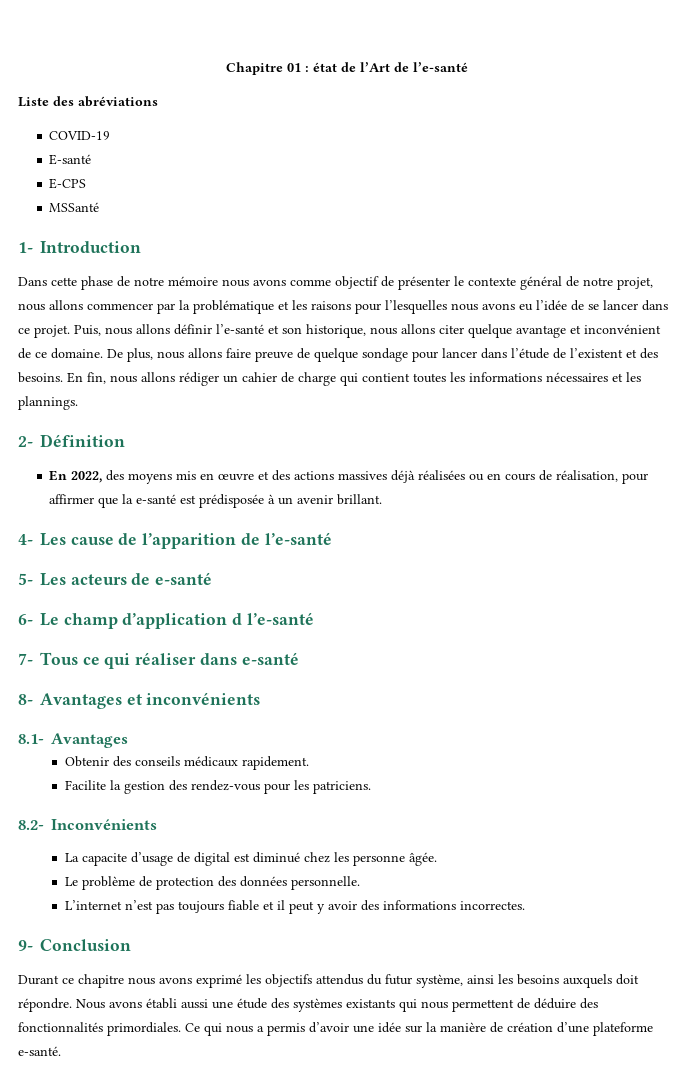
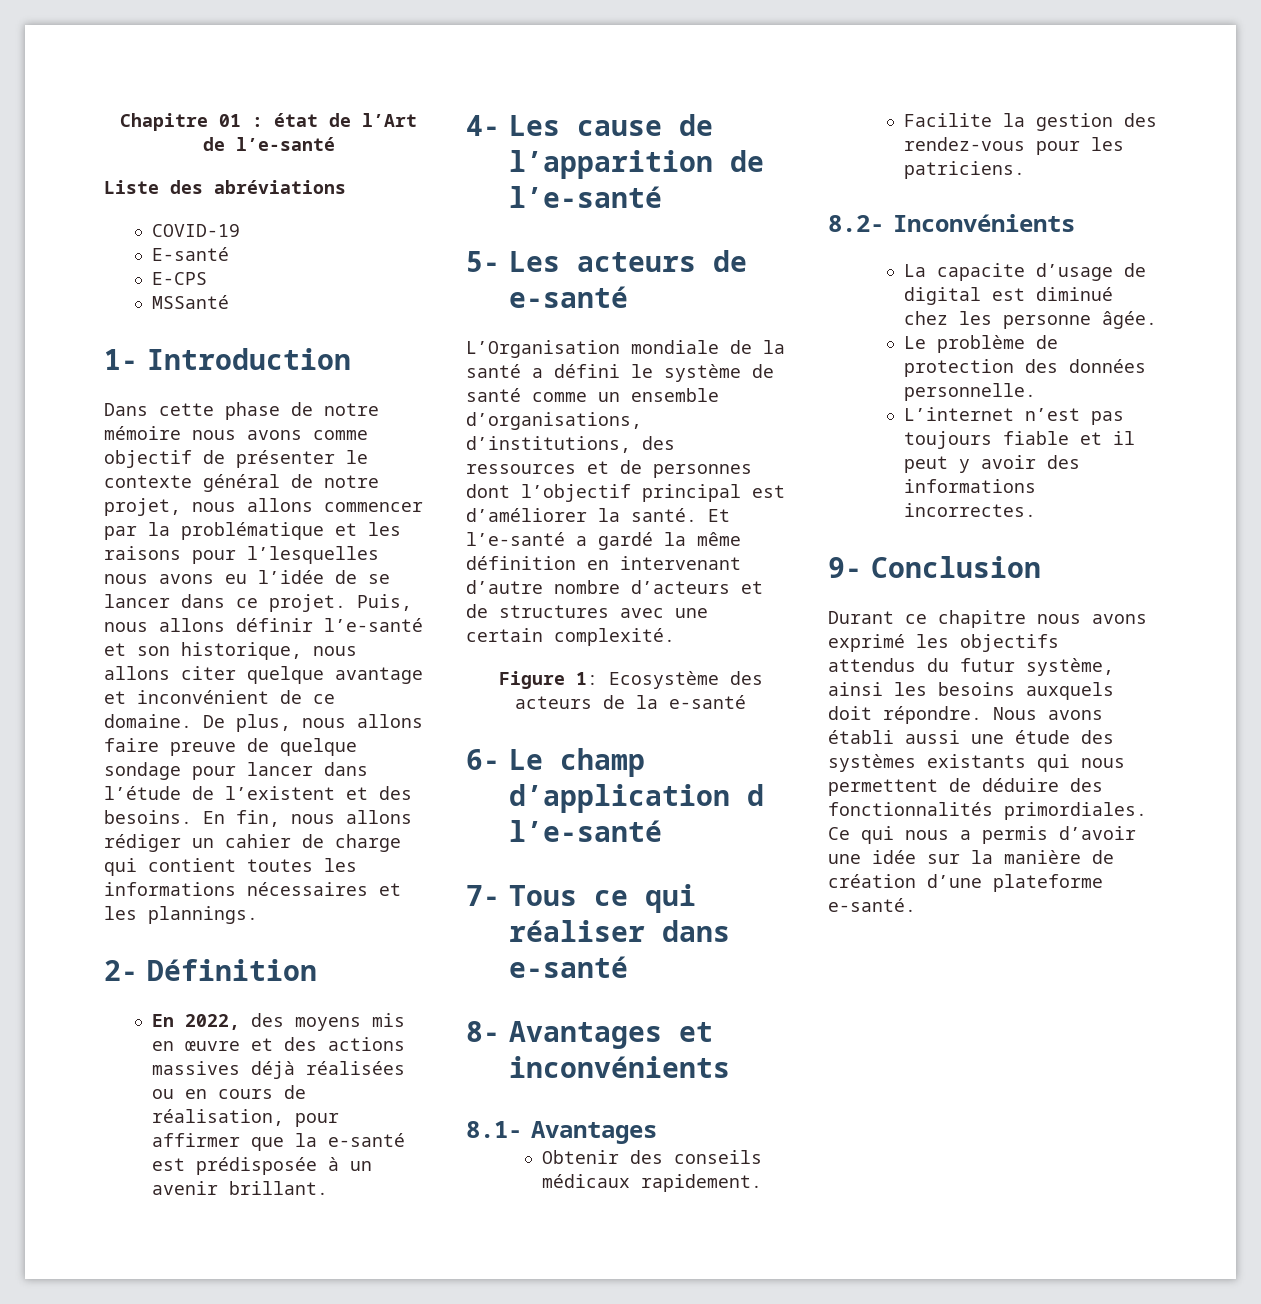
(213, 578) none -> [466,340,785,358] [466,364,774,382] [466,388,719,402] [466,412,642,430] [466,436,675,453] [466,460,752,478] [466,484,785,502] [466,508,730,522] [466,532,741,550] [466,556,741,570] [466,580,763,594] [466,604,708,618] [466,628,675,646] [498,671,763,689] [515,695,746,709] // L’Organisation mondiale de la santé a défini le système de santé comme un ensemble d’organisations, d’institutions, des ressources et de personnes dont l’objectif principal est d’améliorer la santé. Et l’e-santé a gardé la même définition en intervenant d’autre nombre d’acteurs et de structures avec une certain complexité. // Figure 1: Ecosystème des acteurs de la e-santé

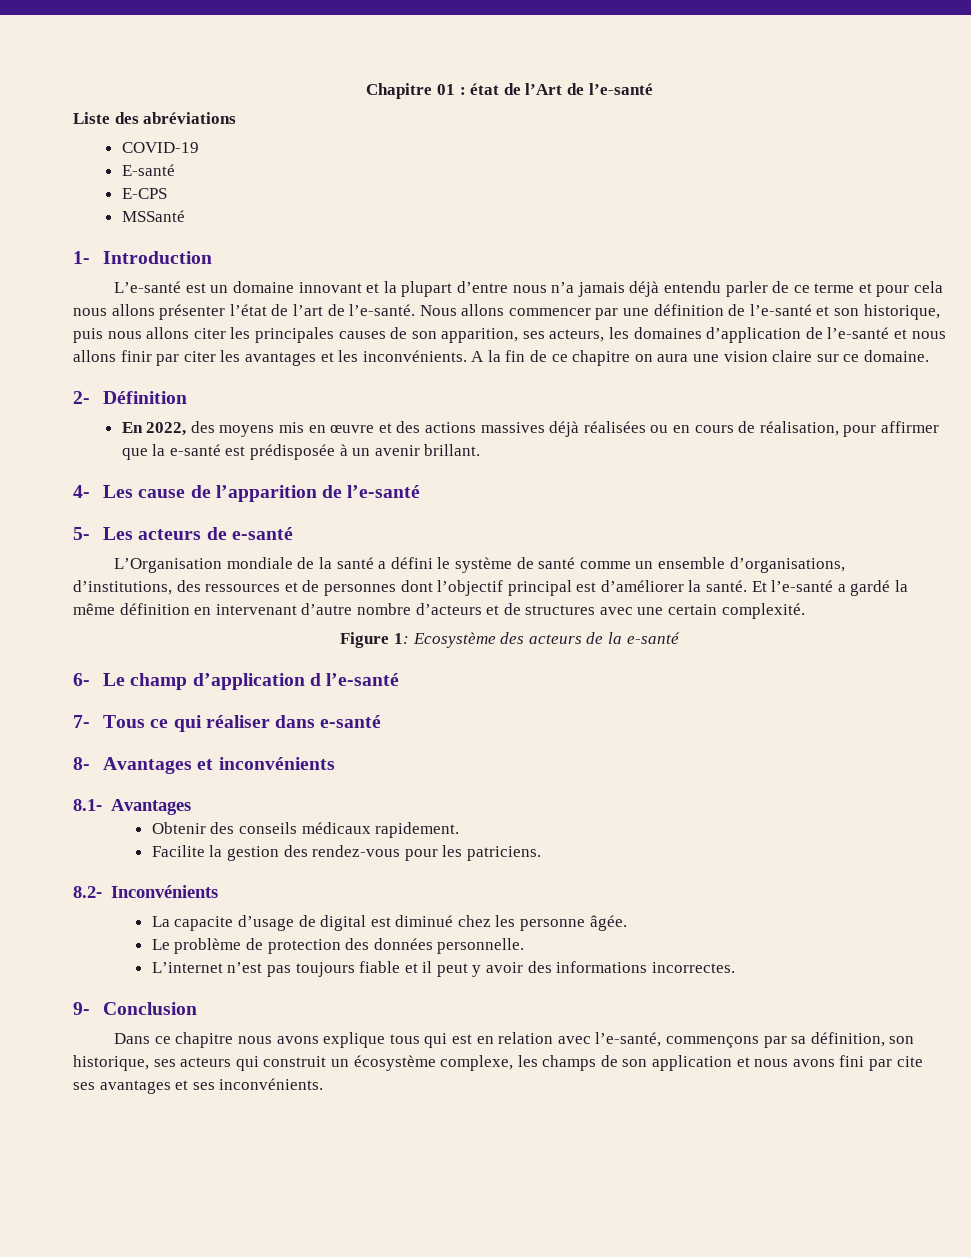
[104,402,379,420] [104,426,368,440] [104,450,368,468] [104,474,379,492] [104,498,423,516] [104,522,401,540] [104,546,379,564] [104,570,390,584] [104,594,412,612] [104,618,313,632] Dans cette phase de notre mémoire nous avons comme objectif de présenter le contexte général de notre projet, nous allons commencer par la problématique et les raisons pour l’lesquelles nous avons eu l’idée de se lancer dans ce projet. Puis, nous allons définir -> [114,281,944,297] [73,304,746,320] L’e-santé est un domaine innovant et la plupart d’entre nous n’a jamais déjà entendu parler de ce terme et pour cela nous allons présenter l’état de l’art de l’e-santé. Nous allons commencer par une définition de
(302, 651) none -> [73,328,103,343] puis
[247,666,423,684] [104,690,335,704] [104,714,423,732] [104,738,357,756] [104,762,368,780] [104,786,412,800] [104,810,412,827] [104,834,401,852] [104,858,357,876] [104,882,401,896] [104,906,258,924] quelque avantage et inconvénient de ce domaine. De plus, nous allons faire preuve de quelque sondage pour lancer dans l’étude de l’existent et des besoins. En fin, nous allons rédiger un cahier de charge qui contient toutes les informations nécessaires et les plannings. -> [230,327,946,343] [73,350,929,366] les principales causes de son apparition, ses acteurs, les domaines d’application de l’e-santé et nous allons finir par citer les avantages et les inconvénients. A la fin de ce chapitre on aura une vision claire sur ce domaine.
[828,611,894,624] Durant -> [114,1033,151,1044] Dans
[828,634,1059,652] [828,658,1114,676] [828,682,1114,700] [828,706,1103,724] [828,730,1114,744] [828,754,1125,772] [828,778,1103,796] [828,802,1147,820] [828,826,1136,844] [828,850,1114,864] [828,874,1103,892] [828,898,916,912] exprimé les objectifs attendus du futur système, ainsi les besoins auxquels doit répondre. Nous avons établi aussi une étude des systèmes existants qui nous permettent de déduire des fonctionnalités primordiales. Ce qui nous a permis d’avoir une idée sur la manière de création d’une plateforme e-santé. -> [323,1032,915,1048] [73,1055,923,1071] [73,1078,324,1094] explique tous qui est en relation avec l’e-santé, commençons par sa définition, son historique, ses acteurs qui construit un écosystème complexe, les champs de son application et nous avons fini par cite ses avantages et ses inconvénients.

